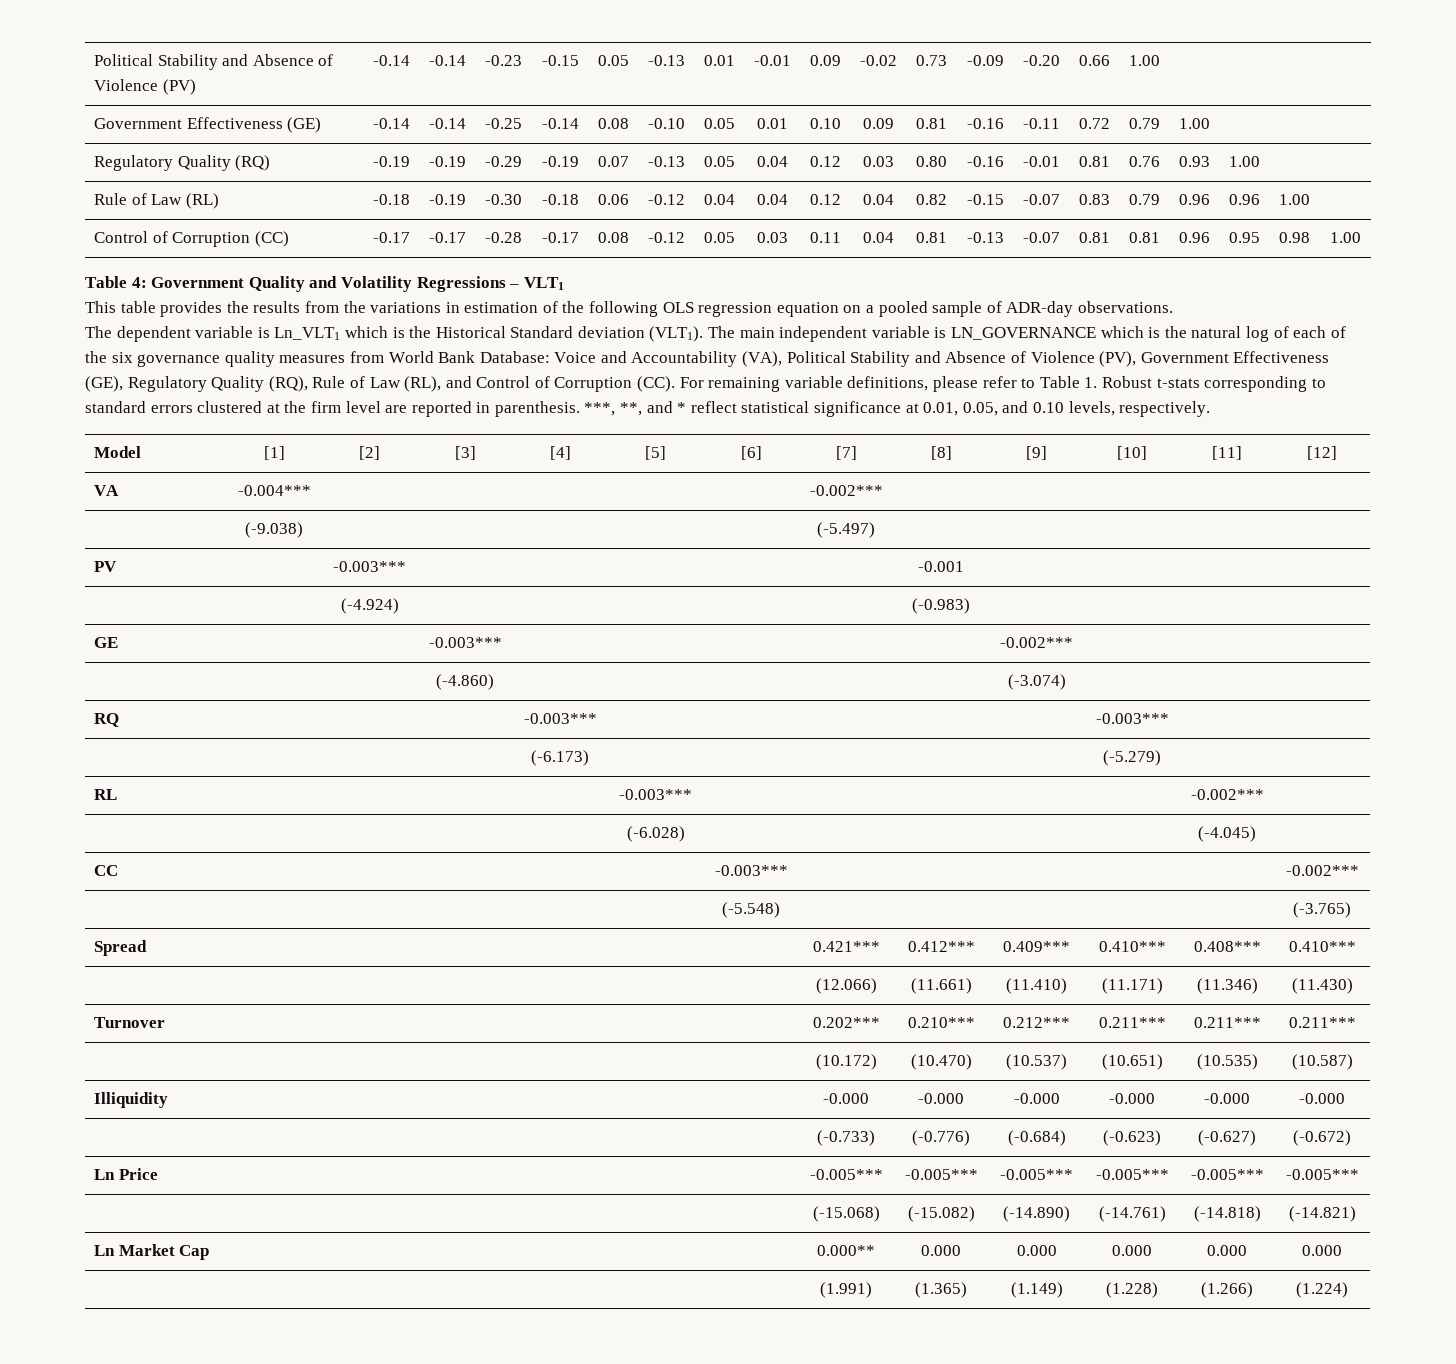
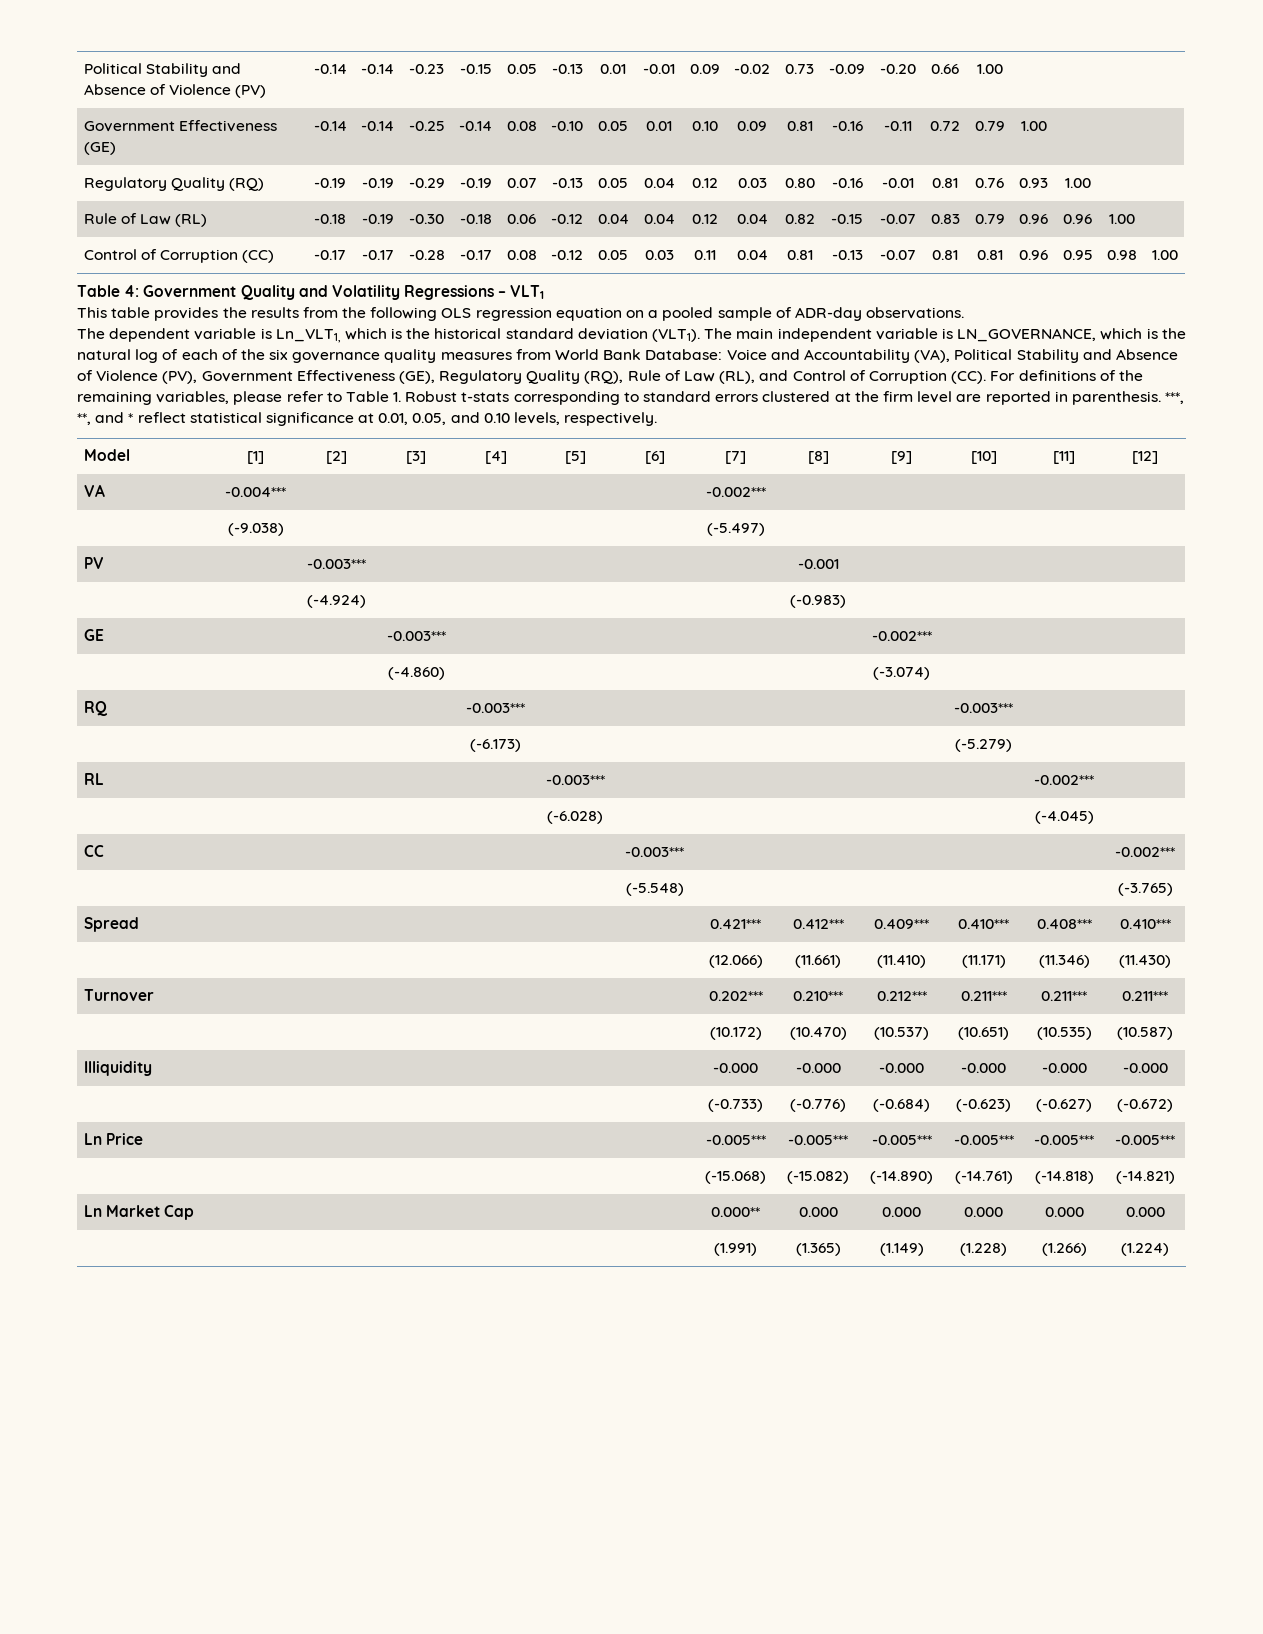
[370,301,585,313] variations in estimation of the -> (367, 312) none
[274,326,574,340] Ln_VLT1 which is the Historical Standard -> [275,328,574,343] Ln_VLT1, which is the historical standard
[951,327,1097,340] LN_GOVERNANCE -> [957,328,1097,342] LN_GOVERNANCE,
[708,376,929,392] remaining variable definitions, -> [1018,370,1143,381] [77,391,230,405] definitions of the remaining variables,

